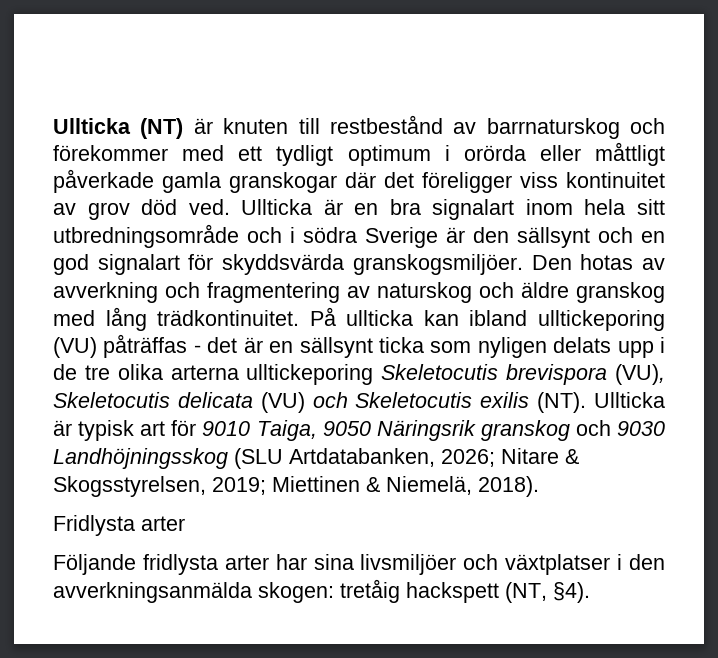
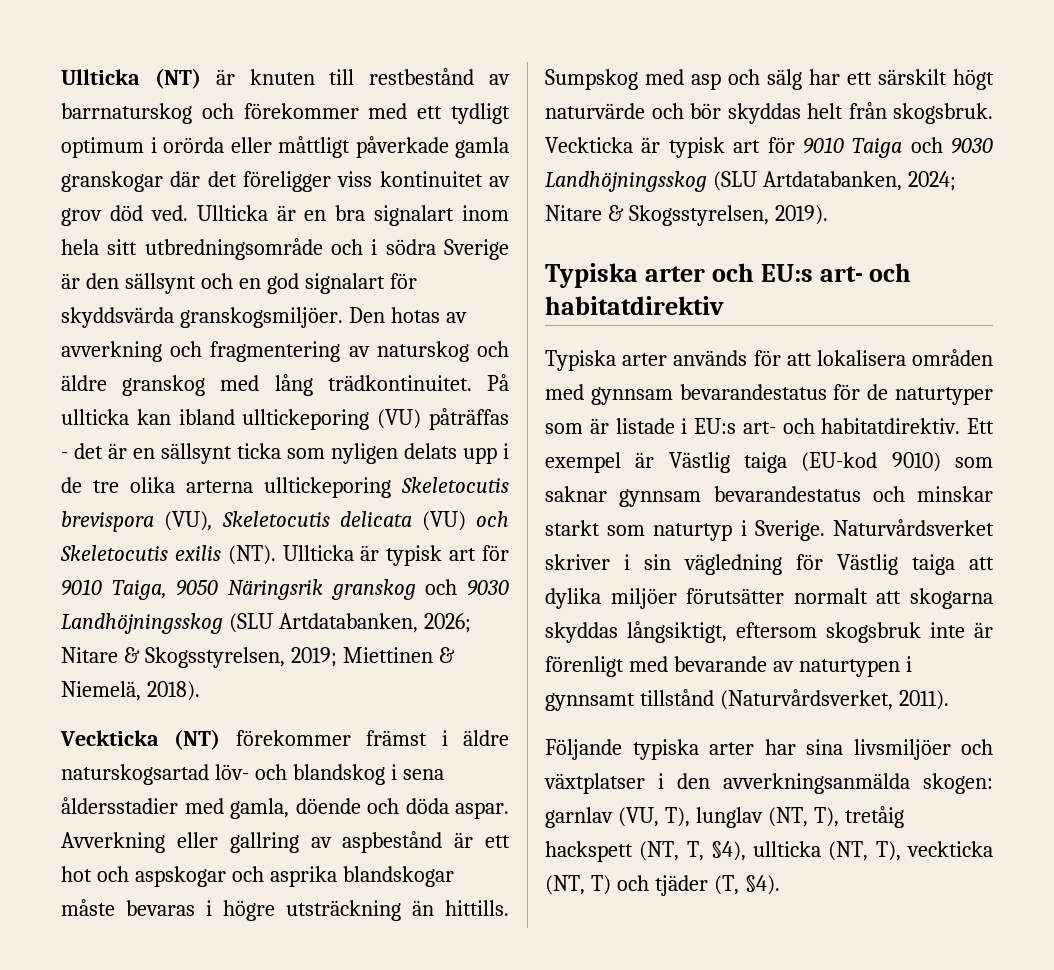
[53,515,185,536] Fridlysta arter -> [60,729,509,750] [61,764,444,785] [61,797,509,819] [61,831,510,853] [61,866,454,887] [61,899,509,921] [545,69,994,90] [545,102,993,124] [545,137,993,158] [545,171,956,192] [545,205,828,226] [545,263,912,288] [545,296,724,315] [545,349,993,371] [545,384,993,405] [545,418,994,434] [545,452,993,473] [545,486,993,507] [545,519,994,541] [545,554,994,575] [545,588,993,609] [545,621,993,643] [545,656,912,677] [545,689,949,711] Veckticka (NT) förekommer främst i äldre naturskogsartad löv- och blandskog i sena åldersstadier med gamla, döende och döda aspar. Avverkning eller gallring av aspbestånd är ett hot och aspskogar och asprika blandskogar måste bevaras i högre utsträckning än hittills. Sumpskog med asp och sälg har ett särskilt högt naturvärde och bör skyddas helt från skogsbruk. Veckticka är typisk art för 9010 Taiga och 9030 Landhöjningsskog (SLU Artdatabanken, 2024; Nitare & Skogsstyrelsen, 2019). // Typiska arter och EU:s art- och habitatdirektiv // Typiska arter används för att lokalisera områden med gynnsam bevarandestatus för de naturtyper som är listade i EU:s art- och habitatdirektiv. Ett exempel är Västlig taiga (EU-kod 9010) som saknar gynnsam bevarandestatus och minskar starkt som naturtyp i Sverige. Naturvårdsverket skriver i sin vägledning för Västlig taiga att dylika miljöer förutsätter normalt att skogarna skyddas långsiktigt, eftersom skogsbruk inte är förenligt med bevarande av naturtypen i gynnsamt tillstånd (Naturvårdsverket, 2011).
[142,554,218,575] fridlysta -> [632,739,699,760] typiska
[340,579,547,603] tretåig hackspett (NT, -> [545,806,904,828] [545,841,993,862] [545,875,739,896] garnlav (VU, T), lunglav (NT, T), tretåig hackspett (NT, T, §4), ullticka (NT, T), veckticka (NT, T) och tjäder (T,

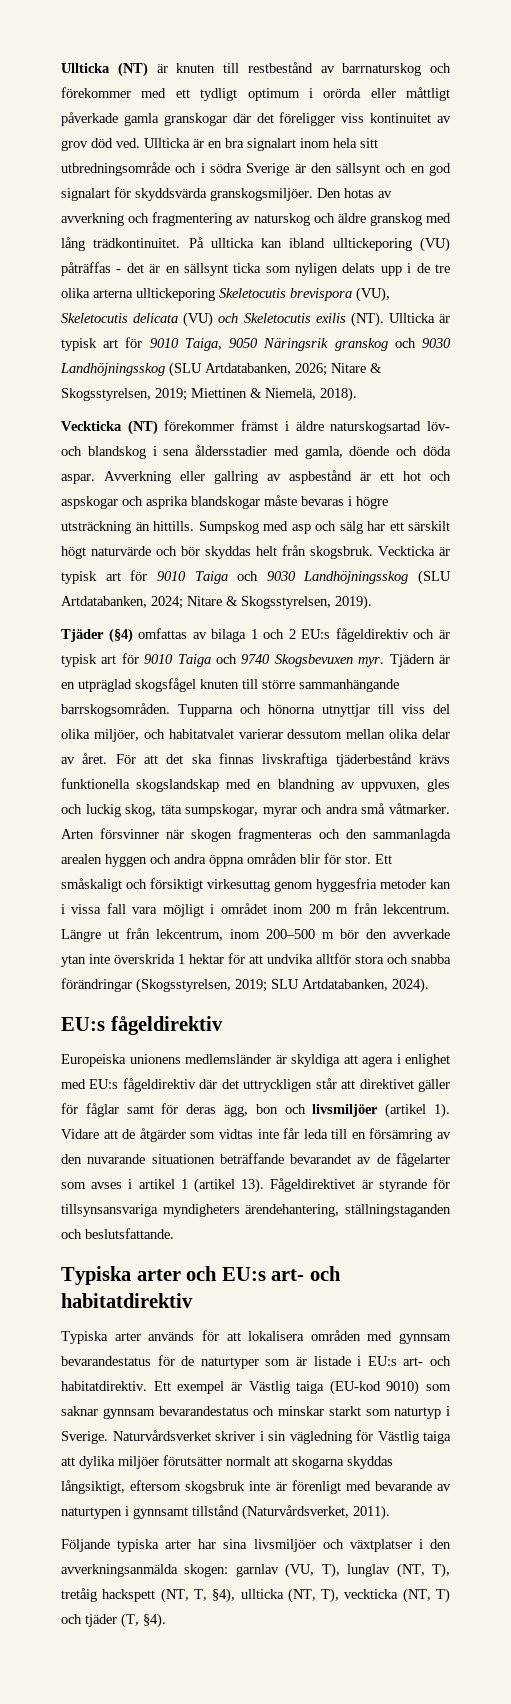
(828, 215) none -> [61,628,450,643] [61,653,450,667] [61,678,399,692] [61,703,450,717] [61,729,450,742] [61,753,450,767] [61,778,451,792] [61,803,450,817] [61,828,451,842] [61,853,392,867] [61,878,451,892] [61,903,450,917] [61,928,450,942] [61,953,451,967] [61,978,429,993] [61,1016,223,1035] [61,1054,450,1067] [61,1078,451,1092] [61,1103,451,1118] [61,1128,451,1142] [61,1153,450,1167] [61,1178,450,1193] [61,1204,452,1217] [61,1228,174,1239] // Tjäder (§4) omfattas av bilaga 1 och 2 EU:s fågeldirektiv och är typisk art för 9010 Taiga och 9740 Skogsbevuxen myr. Tjädern är en utpräglad skogsfågel knuten till större sammanhängande barrskogsområden. Tupparna och hönorna utnyttjar till viss del olika miljöer, och habitatvalet varierar dessutom mellan olika delar av året. För att det ska finnas livskraftiga tjäderbestånd krävs funktionella skogslandskap med en blandning av uppvuxen, gles och luckig skog, täta sumpskogar, myrar och andra små våtmarker. Arten försvinner när skogen fragmenteras och den sammanlagda arealen hyggen och andra öppna områden blir för stor. Ett småskaligt och försiktigt virkesuttag genom hyggesfria metoder kan i vissa fall vara möjligt i området inom 200 m från lekcentrum. Längre ut från lekcentrum, inom 200–500 m bör den avverkade ytan inte överskrida 1 hektar för att undvika alltför stora och snabba förändringar (Skogsstyrelsen, 2019; SLU Artdatabanken, 2024). // EU:s fågeldirektiv // Europeiska unionens medlemsländer är skyldiga att agera i enlighet med EU:s fågeldirektiv där det uttryckligen står att direktivet gäller för fåglar samt för deras ägg, bon och livsmiljöer (artikel 1). Vidare att de åtgärder som vidtas inte får leda till en försämring av den nuvarande situationen beträffande bevarandet av de fågelarter som avses i artikel 1 (artikel 13). Fågeldirektivet är styrande för tillsynsansvariga myndigheters ärendehantering, ställningstaganden och beslutsfattande.

